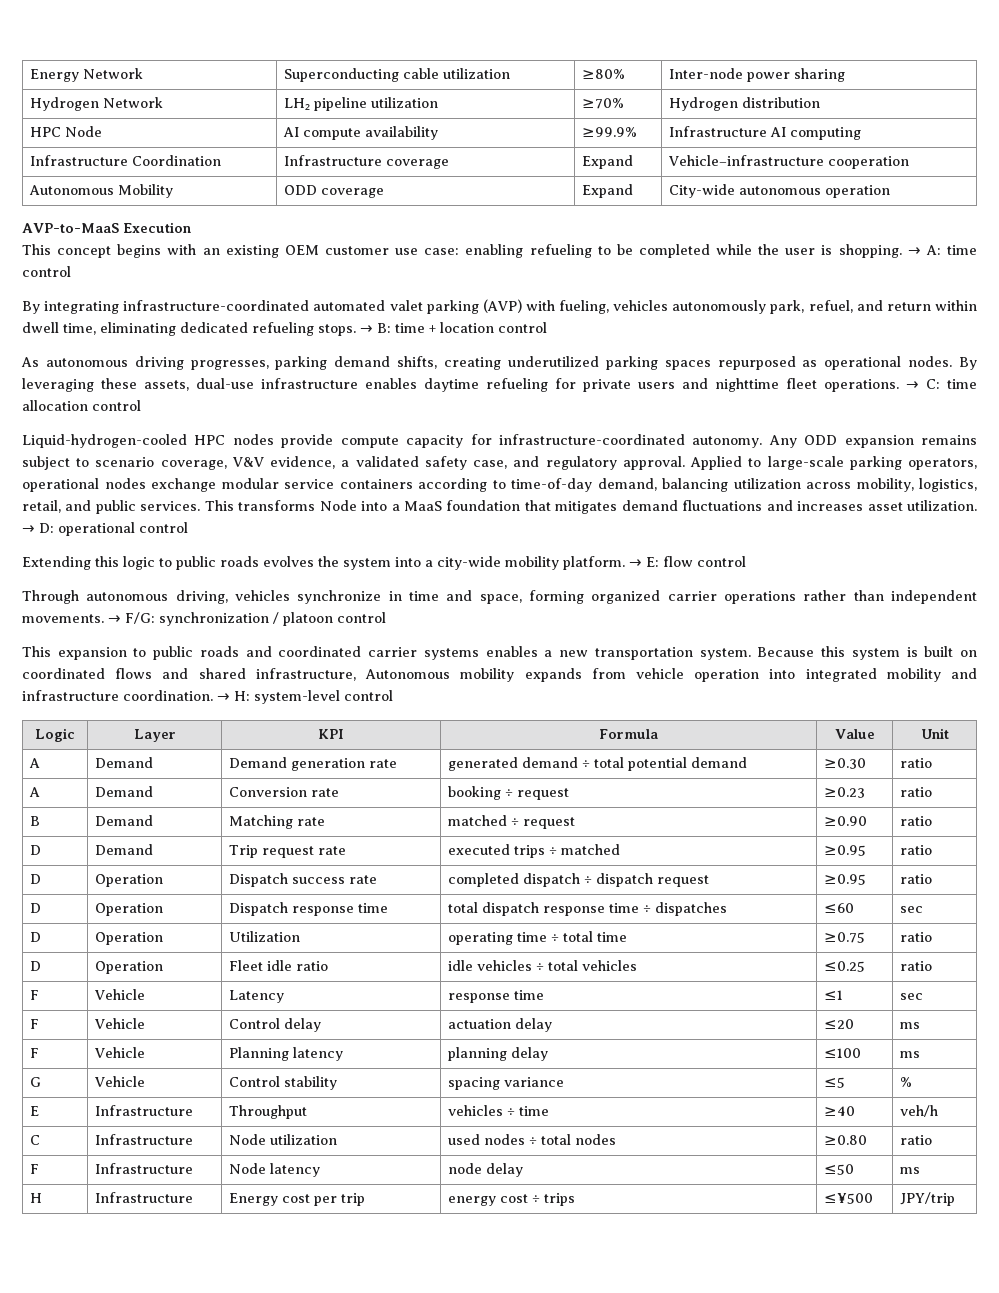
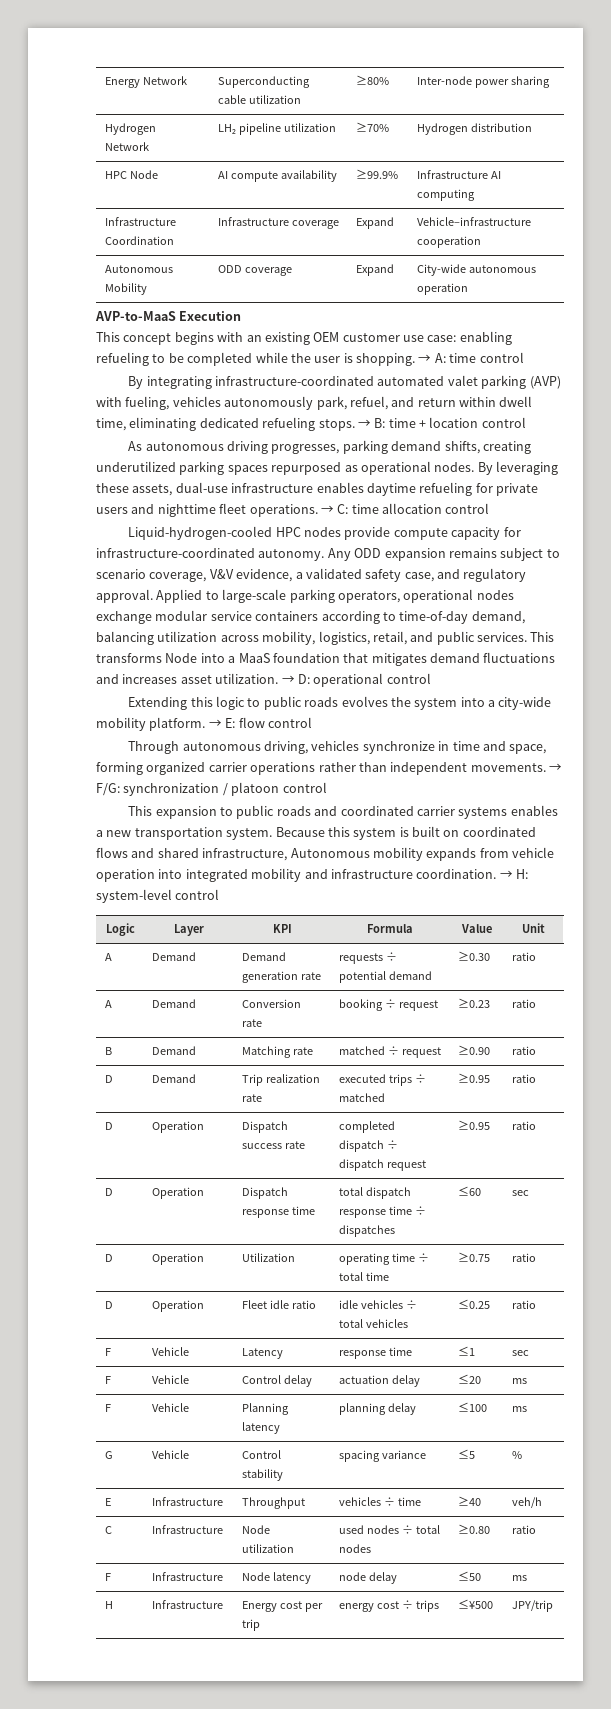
[447,757,624,771] generated demand ÷ total -> [338,952,397,964] requests ÷
[261,846,314,858] request -> [265,1074,320,1083] realization

